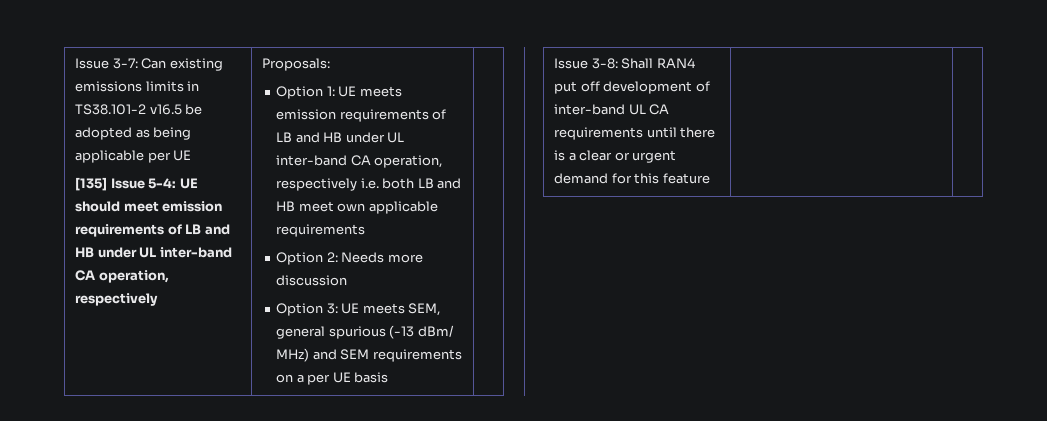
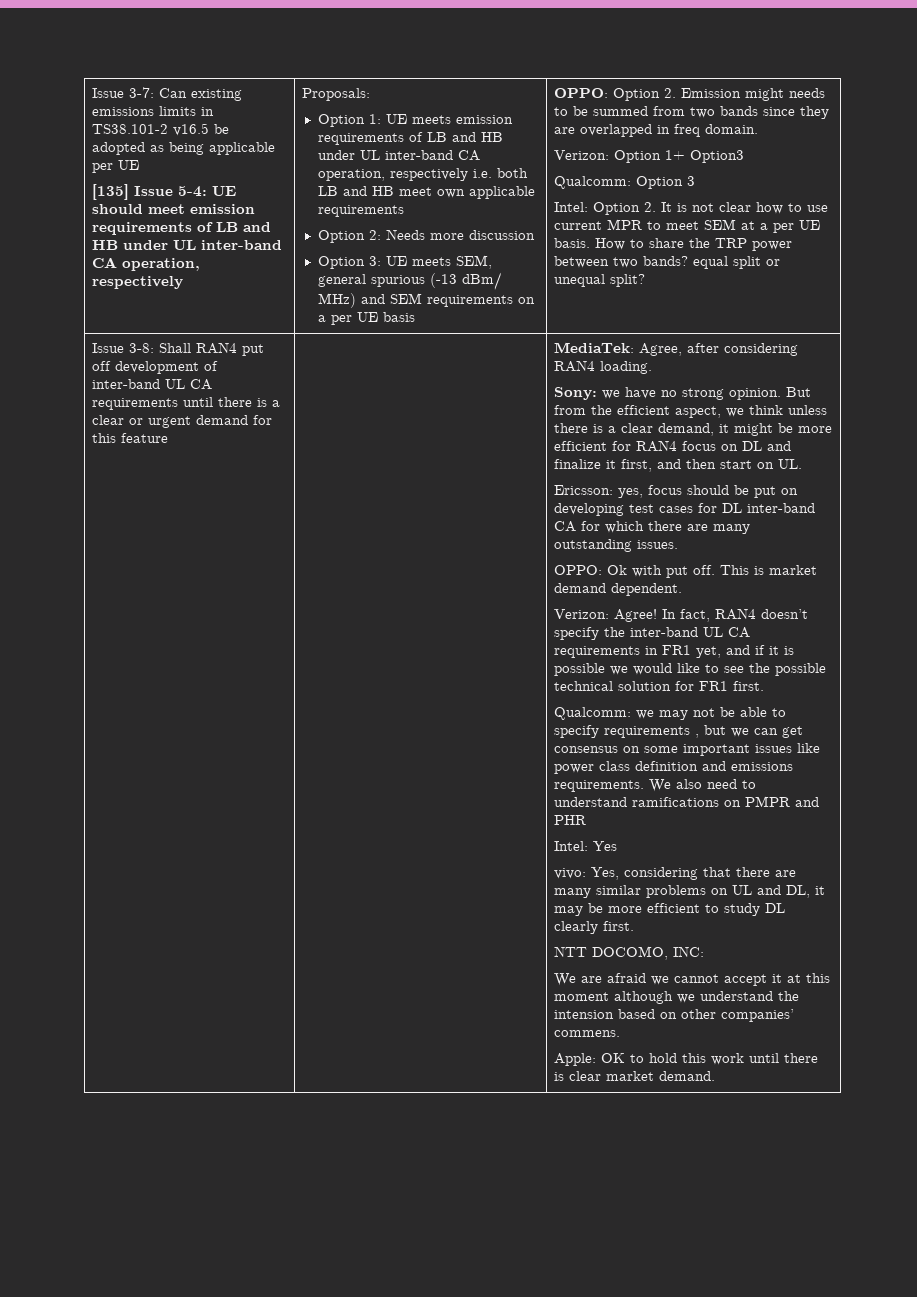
(389, 377) none -> [554,88,826,101] [554,106,830,119] [554,124,759,137] [554,150,745,163] [554,176,696,189] [554,202,829,215] [554,219,821,233] [554,238,793,251] [554,256,781,269] [554,274,646,287] OPPO: Option 2. Emission might needs to be summed from two bands since they are overlapped in freq domain. // Verizon: Option 1+ Option3 // Qualcomm: Option 3 // Intel: Option 2. It is not clear how to use current MPR to meet SEM at a per UE basis. How to share the TRP power between two bands? equal split or unequal split?
(710, 178) none -> [554,342,799,356] [554,360,653,374] [554,387,812,400] [554,405,828,418] [554,423,833,436] [554,440,792,452] [554,459,803,472] [554,485,799,498] [554,503,816,516] [554,521,751,534] [554,539,679,552] [554,565,818,578] [554,583,683,596] [554,608,809,622] [554,627,751,640] [554,645,795,658] [554,663,827,676] [554,681,765,691] [554,707,787,720] [554,725,804,738] [554,743,821,756] [554,761,794,774] [554,779,757,792] [554,796,820,807] [554,815,587,825] [554,841,618,851] [554,867,797,880] [554,885,826,898] [554,903,786,916] [554,921,635,934] [554,946,705,960] [554,973,831,986] [554,991,800,1004] [554,1009,795,1022] [554,1030,621,1037] [554,1053,819,1066] [554,1071,716,1081] MediaTek: Agree, after considering RAN4 loading. // Sony: we have no strong opinion. But from the efficient aspect, we think unless there is a clear demand, it might be more efficient for RAN4 focus on DL and finalize it first, and then start on UL. // Ericsson: yes, focus should be put on developing test cases for DL inter-band CA for which there are many outstanding issues. // OPPO: Ok with put off. This is market demand dependent. // Verizon: Agree! In fact, RAN4 doesn’t specify the inter-band UL CA requirements in FR1 yet, and if it is possible we would like to see the possible technical solution for FR1 first. // Qualcomm: we may not be able to specify requirements , but we can get consensus on some important issues like power class definition and emissions requirements. We also need to understand ramifications on PMPR and PHR // Intel: Yes // vivo: Yes, considering that there are many similar problems on UL and DL, it may be more efficient to study DL clearly first. // NTT DOCOMO, INC: // We are afraid we cannot accept it at this moment although we understand the intension based on other companies’ commens. // Apple: OK to hold this work until there is clear market demand.

